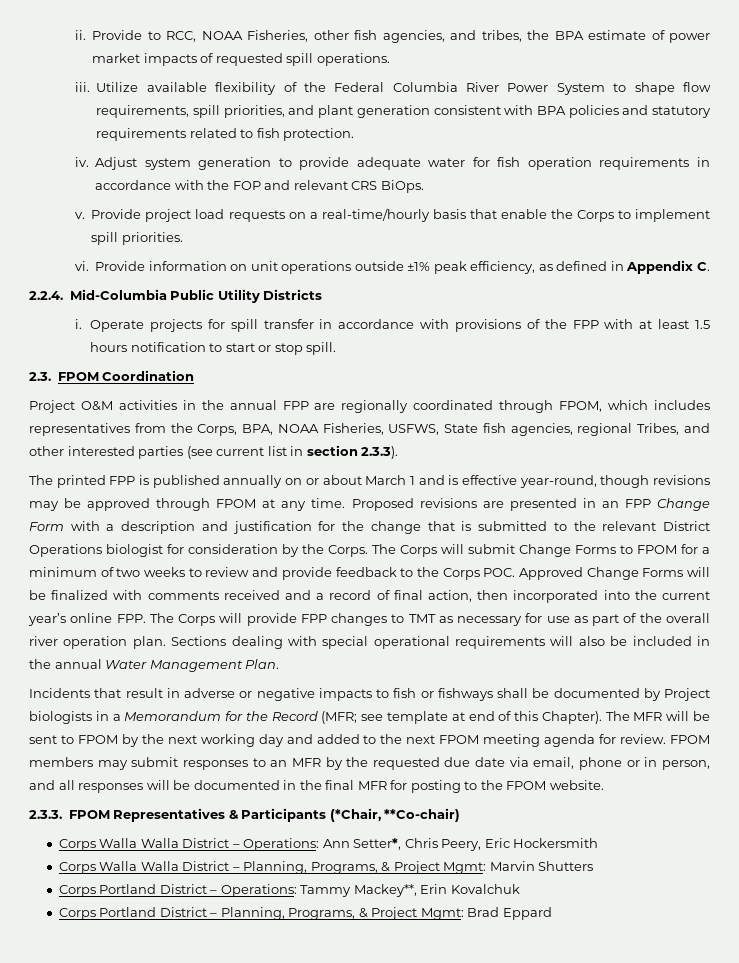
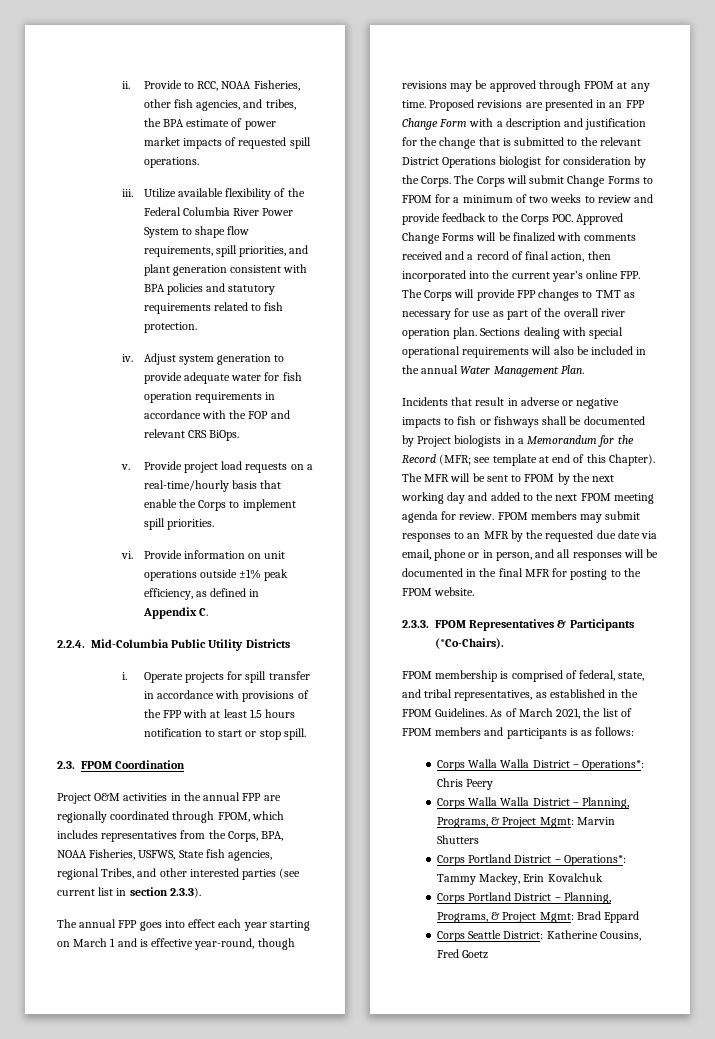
[56,475,362,488] printed FPP is published annually on or about -> [79,919,310,931] [57,941,70,947] annual FPP goes into effect each year starting on
[329,808,461,822] [58,838,599,851] (*Chair, **Co-chair) // Corps Walla Walla District – Operations: Ann Setter*, Chris Peery, Eric Hockersmith -> [435,638,504,649] [402,670,645,682] [402,689,639,701] [402,708,632,719] [402,727,635,739] [436,759,645,771] [436,778,494,790] (*Co-Chairs). // FPOM membership is comprised of federal, state, and tribal representatives, as established in the FPOM Guidelines. As of March 2021, the list of FPOM members and participants is as follows: // Corps Walla Walla District – Operations*: Chris Peery
[220,884,417,897] Operations: Tammy Mackey**, -> [563,855,626,866] [436,873,521,885] Operations*: Tammy Mackey,
(552, 913) none -> [436,930,641,942] [436,949,489,959] // Corps Seattle District: Katherine Cousins, Fred Goetz

